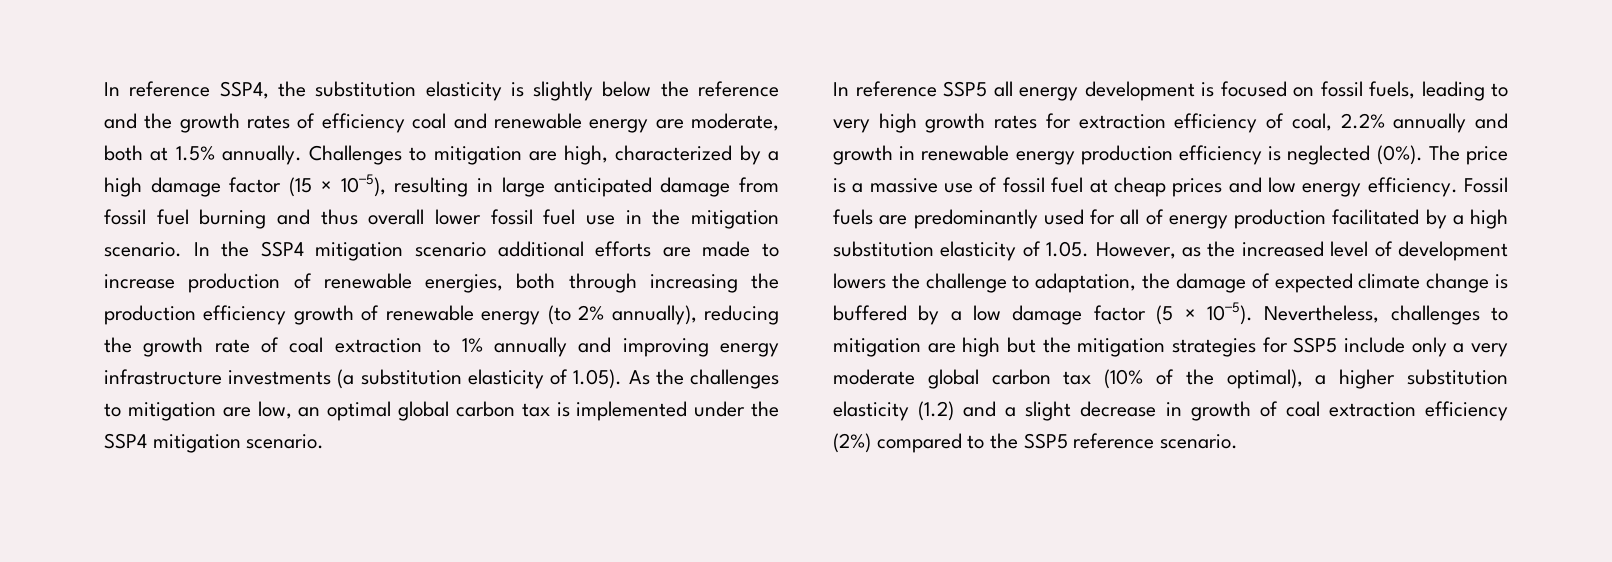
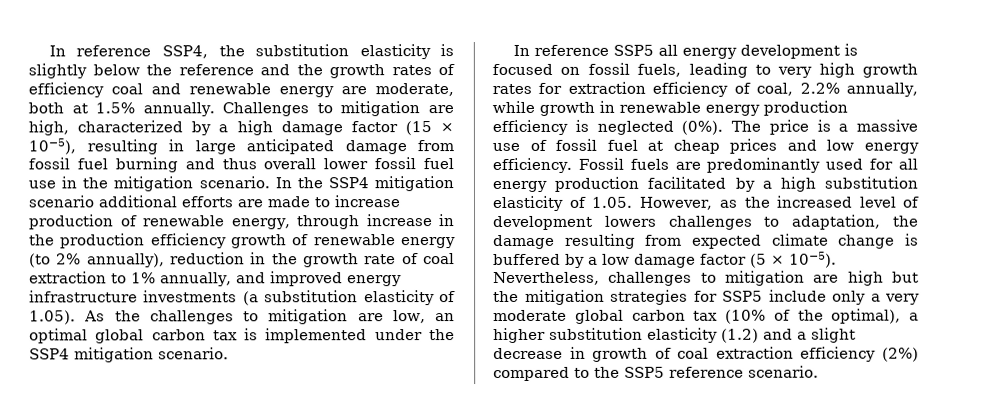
[425,273,738,293] energies, both through increasing -> [231,214,456,230] energy, through increase in
[704,305,780,325] reducing -> [170,252,267,265] reduction in
[493,337,709,357] annually and improving -> [160,271,343,287] annually, and improved
[1393,113,1508,133] annually and -> [846,82,919,97] [492,100,535,114] annually, while
[1145,209,1164,225] of -> (918, 164) none
[891,273,1007,293] the challenge -> [668,215,753,230] challenges
[1251,273,1270,289] of -> [564,233,683,249] resulting from

